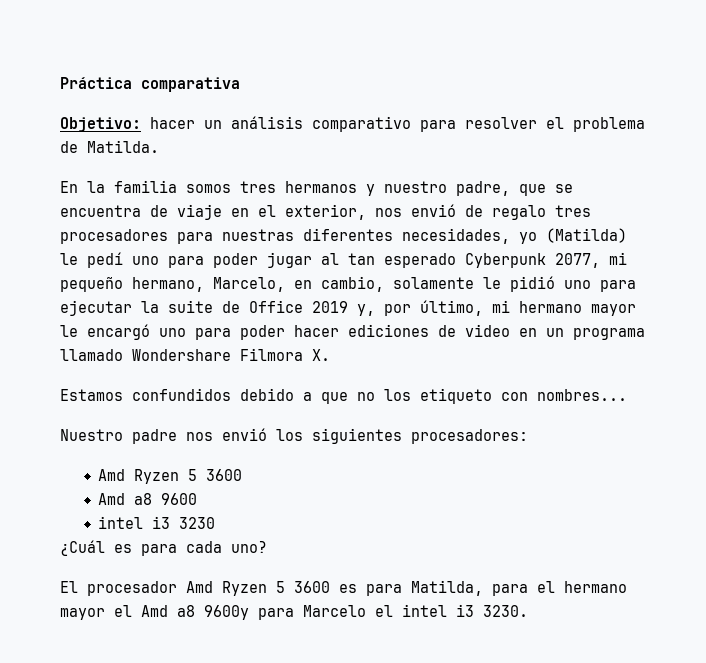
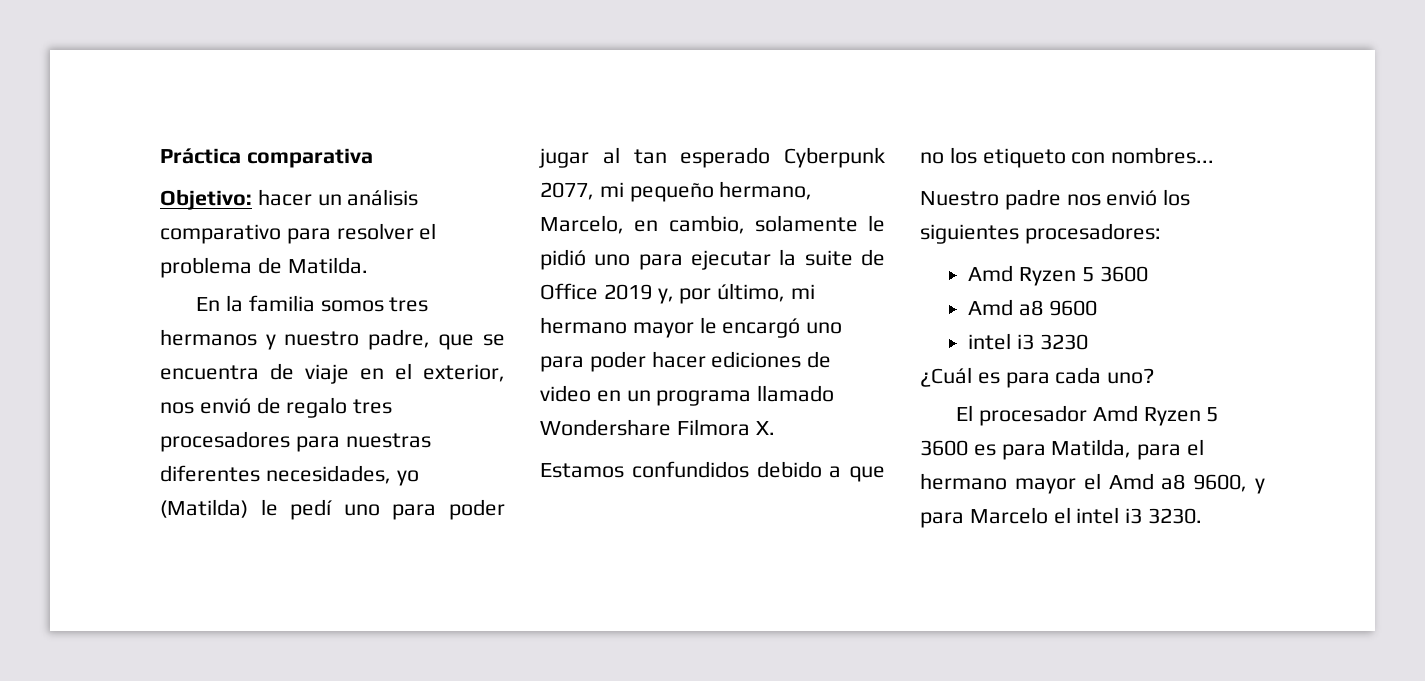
[204,605,249,620] 9600y -> [1193,474,1265,494] 9600, y

